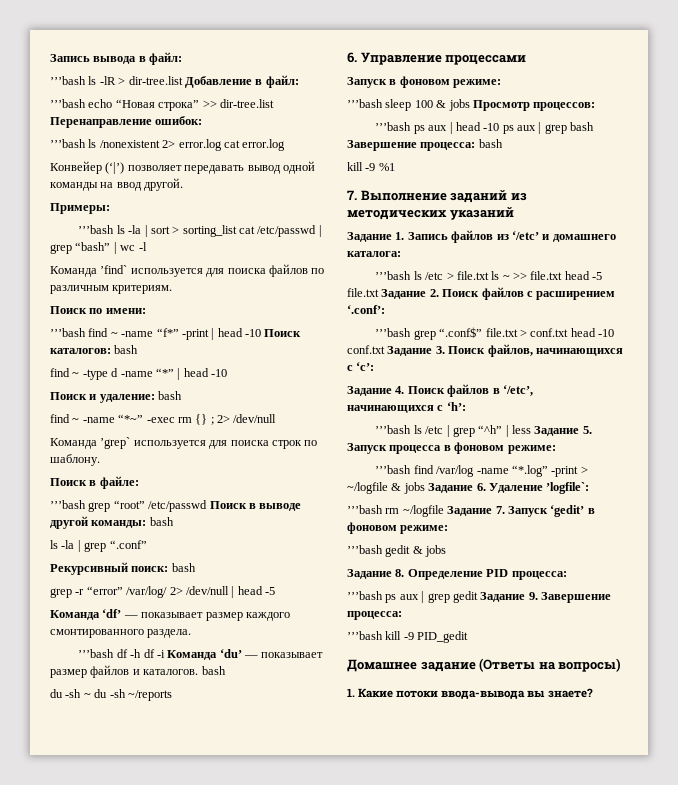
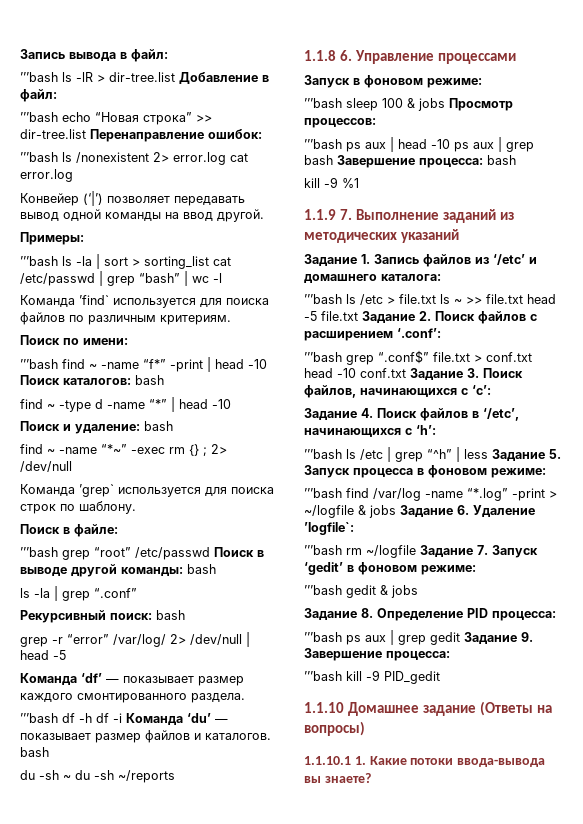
(172, 695) none -> [304,50,336,61] 1.1.8
(395, 167) none -> [304,209,336,220] 1.1.9
(469, 637) none -> [304,702,344,713] 1.1.10
(622, 665) none -> [304,756,351,765] 1.1.10.1

